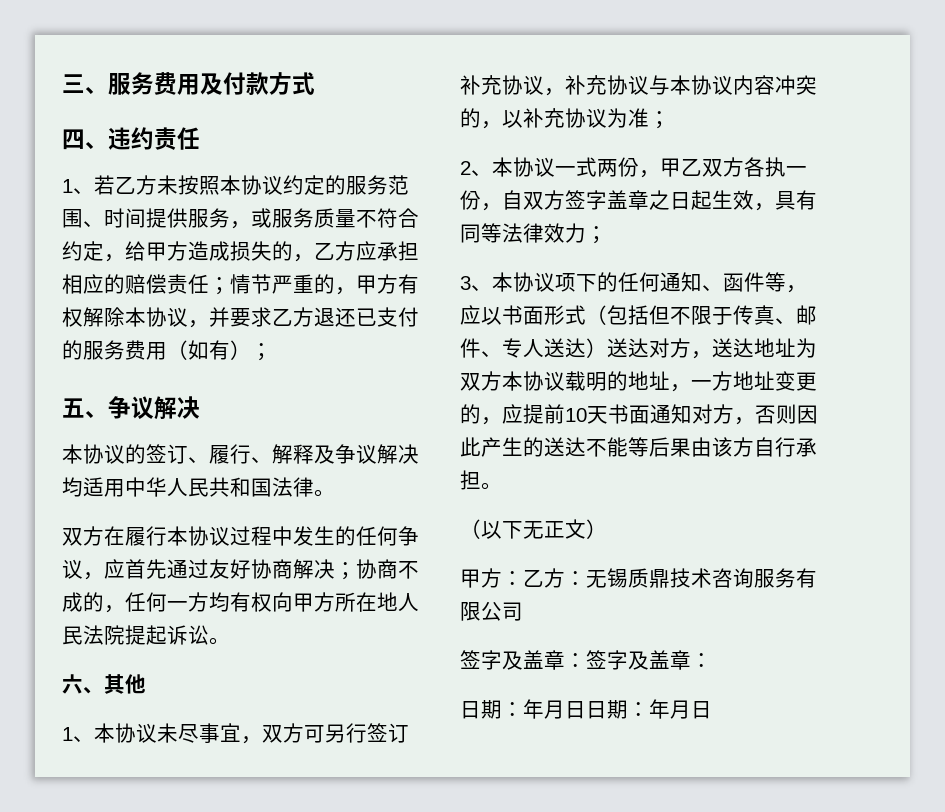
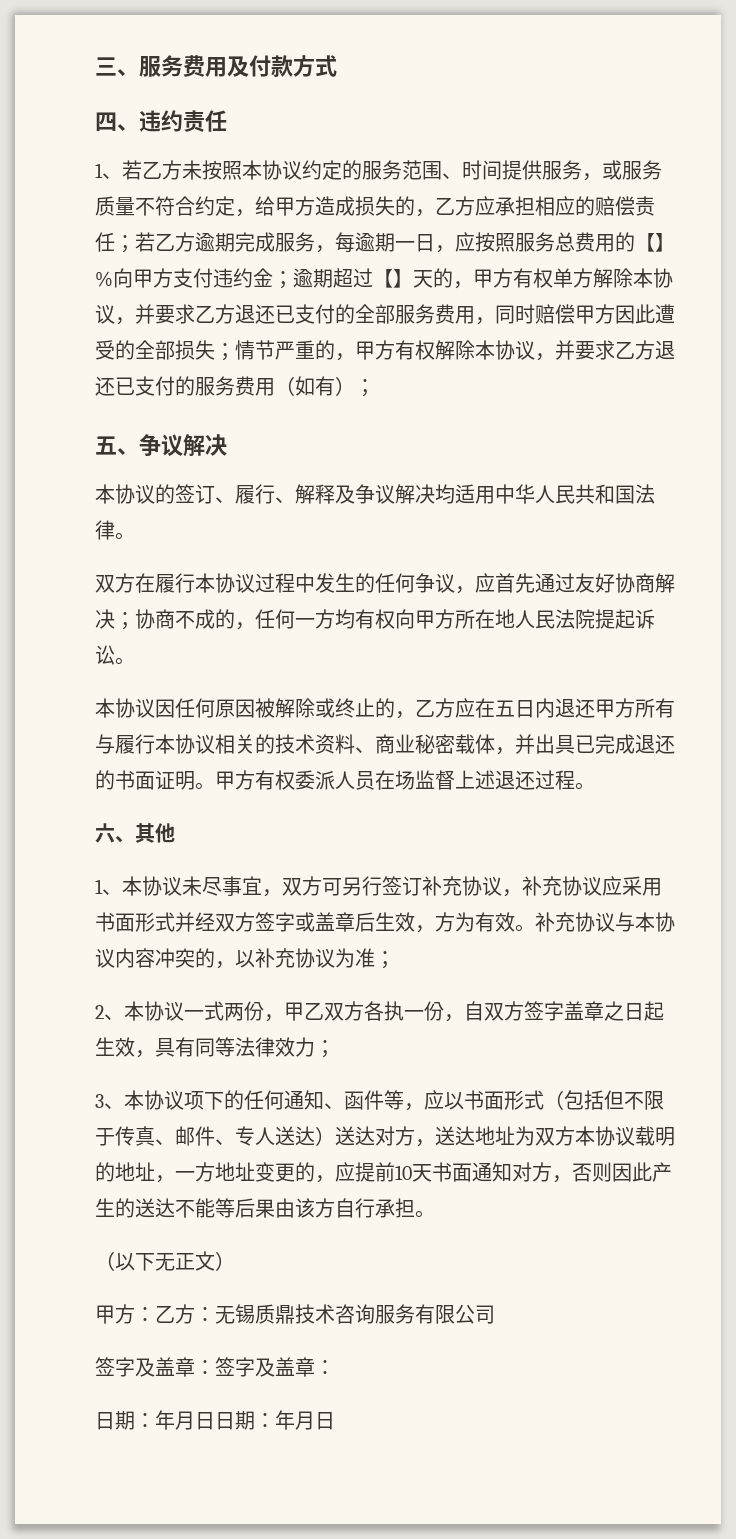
(230, 286) none -> [135,232,675,253] [95,268,673,289] [95,304,675,325] [95,340,235,361] 若乙方逾期完成服务，每逾期一日，应按照服务总费用的【】%向甲方支付违约金；逾期超过【】天的，甲方有权单方解除本协议，并要求乙方退还已支付的全部服务费用，同时赔偿甲方因此遭受的全部损失；
(230, 641) none -> [95,698,675,719] [95,734,675,755] [95,770,595,790] // 本协议因任何原因被解除或终止的，乙方应在五日内退还甲方所有与履行本协议相关的技术资料、商业秘密载体，并出具已完成退还的书面证明。甲方有权委派人员在场监督上述退还过程。
(649, 85) none -> [602,876,662,896] [95,912,615,933] 应采用书面形式并经双方签字或盖章后生效，方为有效。补充协议

